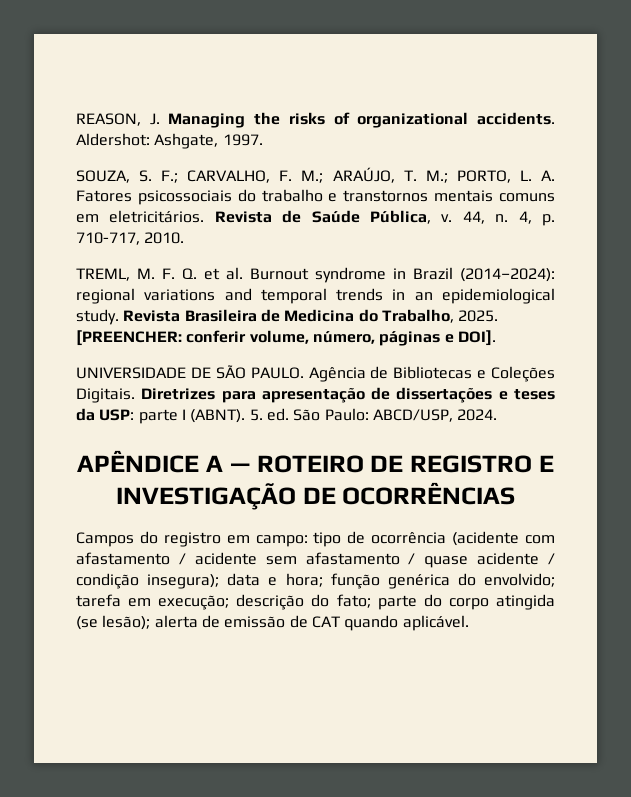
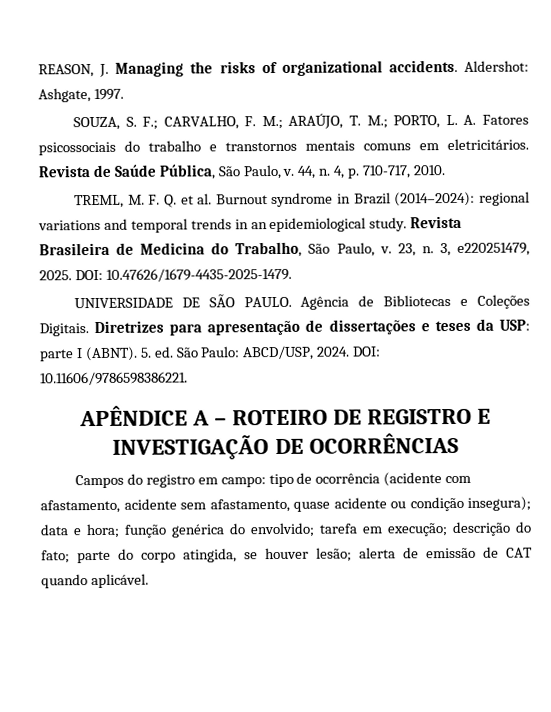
(431, 217) none -> [217,164,282,180] São Paulo,
[458,310,499,322] [76,330,496,346] 2025. [PREENCHER: conferir volume, número, páginas e DOI]. -> [308,242,530,257] [39,267,292,282] São Paulo, v. 23, n. 3, e220251479, 2025. DOI: 10.47626/1679-4435-2025-1479.
(498, 415) none -> [352,346,382,357] [40,371,188,386] DOI: 10.11606/9786598386221.
[229,463,250,472] — -> [213,417,227,426] –
[76,552,416,565] afastamento / acidente sem afastamento / -> [40,498,290,514] afastamento, acidente sem afastamento,
[548,553,555,565] / -> [390,501,406,509] ou
[495,594,555,610] [76,615,151,630] atingida (se lesão); -> [183,547,352,563] atingida, se houver lesão;

